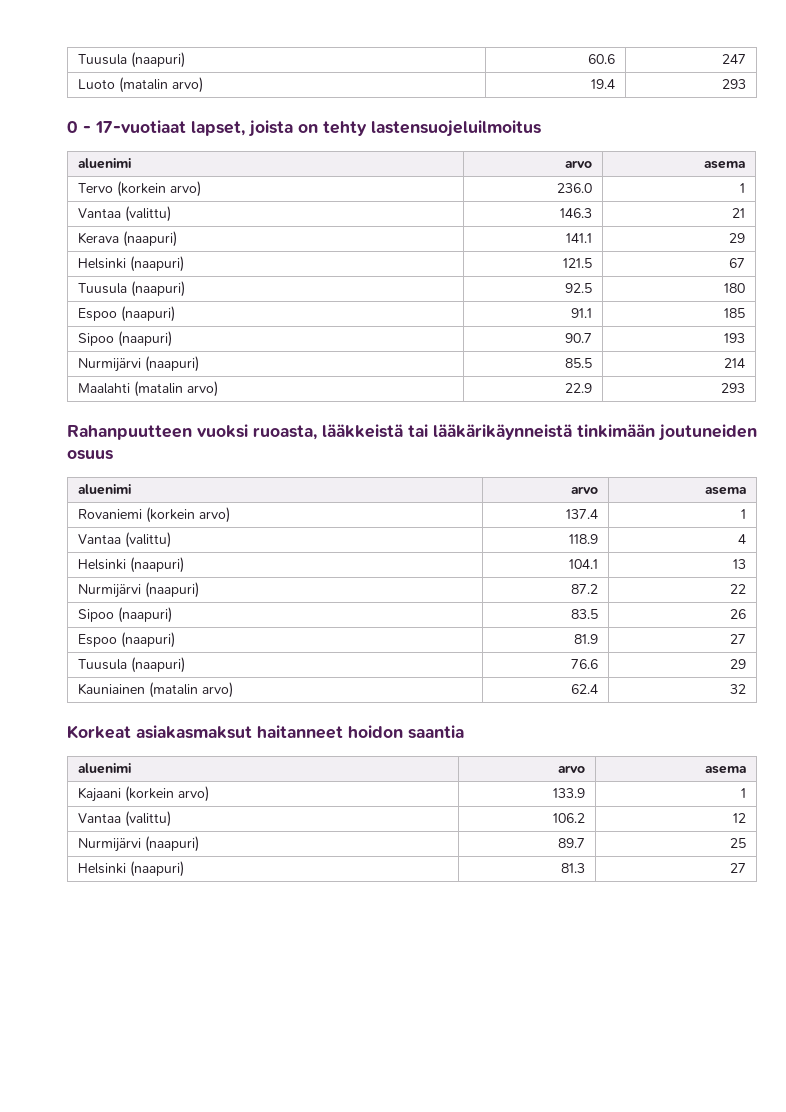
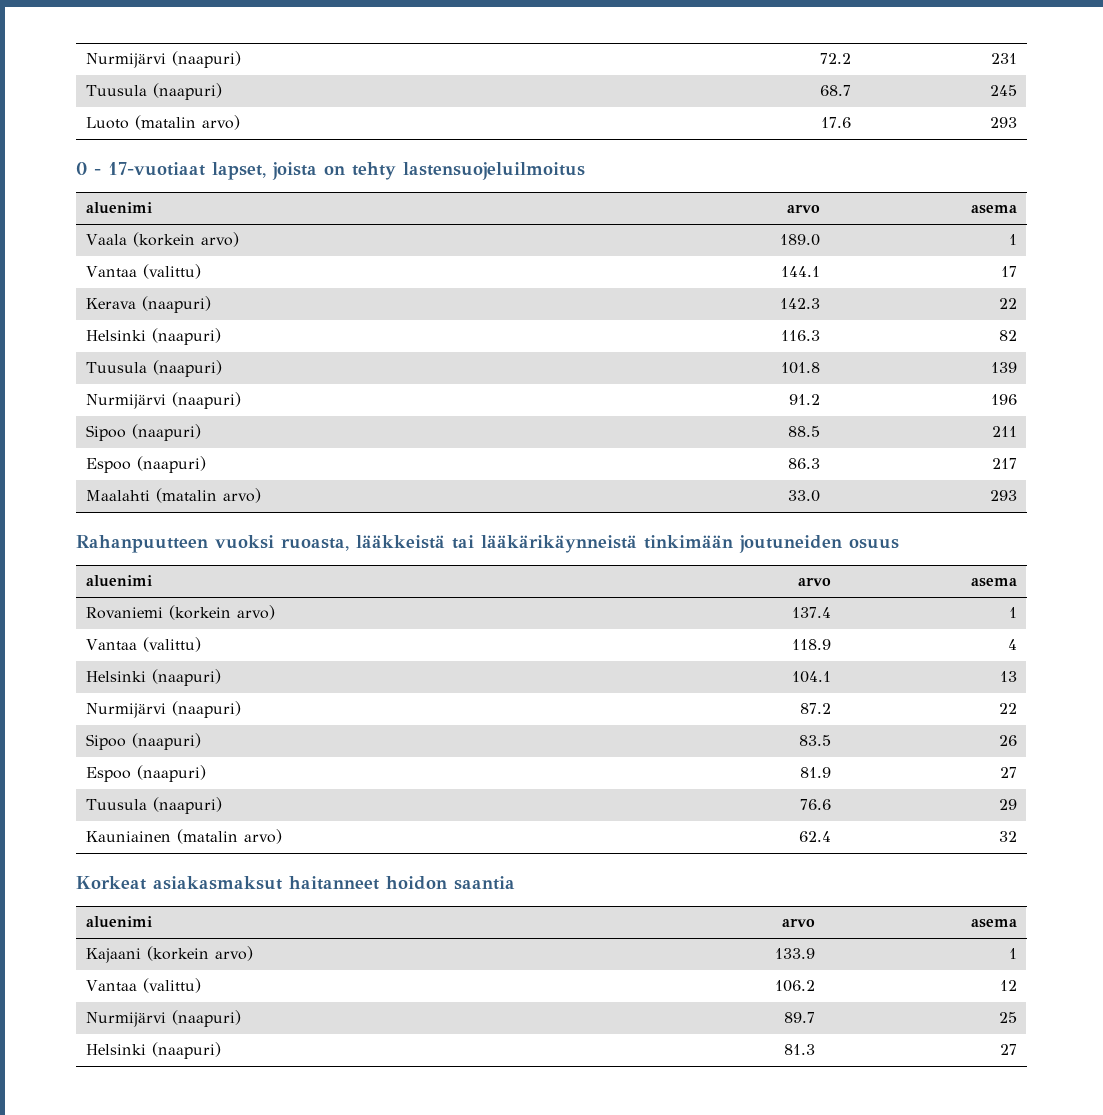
[77,52,185,68] [588,54,616,64] [722,54,747,64] Tuusula (naapuri) | 60.6 | 247 -> [85,51,241,68] [820,53,852,64] [991,53,1018,64] [85,83,222,100] [820,85,852,96] [990,85,1018,96] Nurmijärvi (naapuri) | 72.2 | 231 // Tuusula (naapuri) | 68.7 | 245
[591,79,616,89] 19.4 -> [821,117,852,128] 17.6
[77,181,201,197] [557,183,593,193] [740,183,746,193] [77,206,171,222] [560,208,593,218] [732,208,746,218] Tervo (korkein arvo) | 236.0 | 1 // Vantaa (valittu) | 146.3 | 21 -> [85,232,239,247] [780,234,821,246] [1009,234,1018,245] [85,264,201,279] [781,266,821,277] [1001,266,1018,277] Vaala (korkein arvo) | 189.0 | 1 // Vantaa (valittu) | 144.1 | 17
[566,233,593,243] [729,233,746,243] [77,256,184,272] [563,258,593,268] [729,258,746,268] [77,281,185,297] [565,283,593,293] [724,283,746,293] [77,306,175,322] [571,308,593,318] [724,308,746,318] [77,331,172,347] [565,333,593,343] [724,333,746,343] [77,356,199,372] [565,358,593,368] [724,358,746,368] 141.1 | 29 // Helsinki (naapuri) | 121.5 | 67 // Tuusula (naapuri) | 92.5 | 180 // Espoo (naapuri) | 91.1 | 185 // Sipoo (naapuri) | 90.7 | 193 // Nurmijärvi (naapuri) | 85.5 | 214 -> [780,298,821,309] [999,298,1018,309] [85,328,221,345] [781,330,821,341] [999,330,1018,341] [85,360,222,377] [781,362,821,374] [991,362,1018,373] [85,392,241,409] [789,394,821,405] [991,394,1018,405] [85,424,201,441] [788,426,821,437] [992,426,1018,437] [85,456,206,473] [788,458,821,469] [992,458,1018,469] 142.3 | 22 // Helsinki (naapuri) | 116.3 | 82 // Tuusula (naapuri) | 101.8 | 139 // Nurmijärvi (naapuri) | 91.2 | 196 // Sipoo (naapuri) | 88.5 | 211 // Espoo (naapuri) | 86.3 | 217
[565,383,593,393] 22.9 -> [788,490,821,502] 33.0

